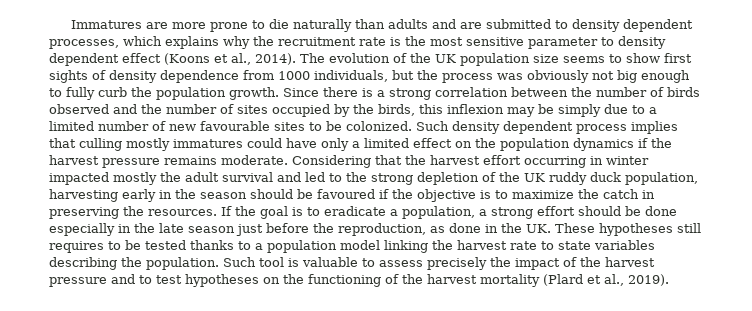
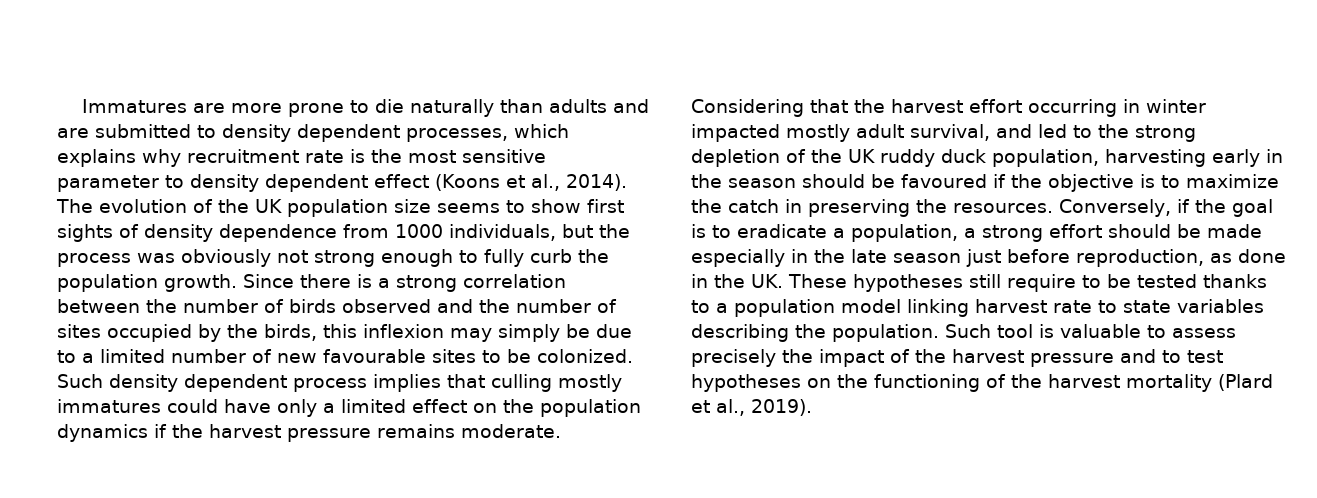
[253,36,274,46] the -> (181, 158) none
[617,70,637,83] big -> [314,250,375,267] strong
[538,104,601,117] be simply -> [498,324,590,342] simply be
[160,172,273,182] the adult survival -> [856,124,990,141] adult survival,
[221,206,232,216] If -> [1059,199,1190,217] Conversely, if
[645,206,677,216] done -> [1207,224,1262,238] made
[313,223,334,233] the -> (1070, 256) none
[49,241,104,253] requires -> [1007,274,1076,292] require
[432,240,453,250] the -> (969, 308) none

